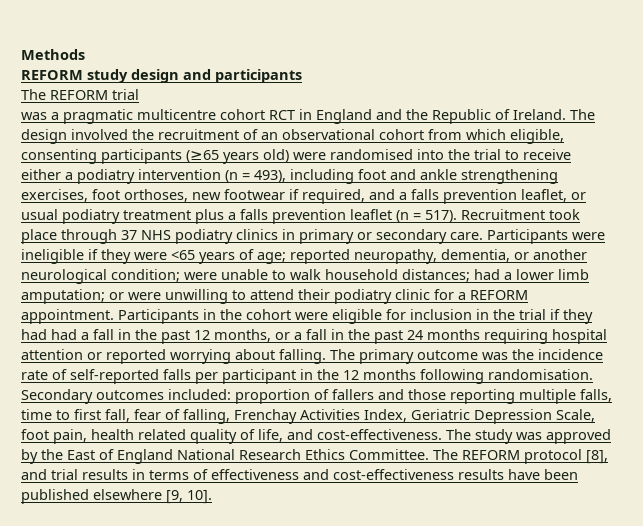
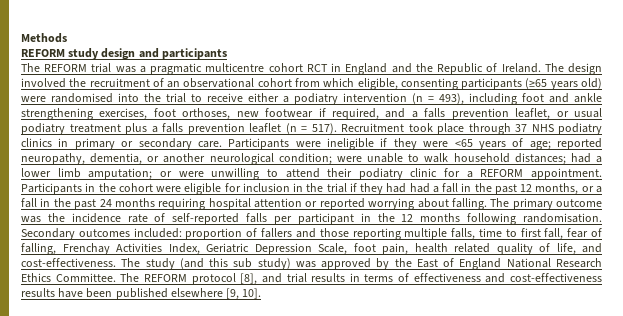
(139, 94) // -> (112, 68) none
(513, 436) none -> [179,258,291,270] (and this sub study)

